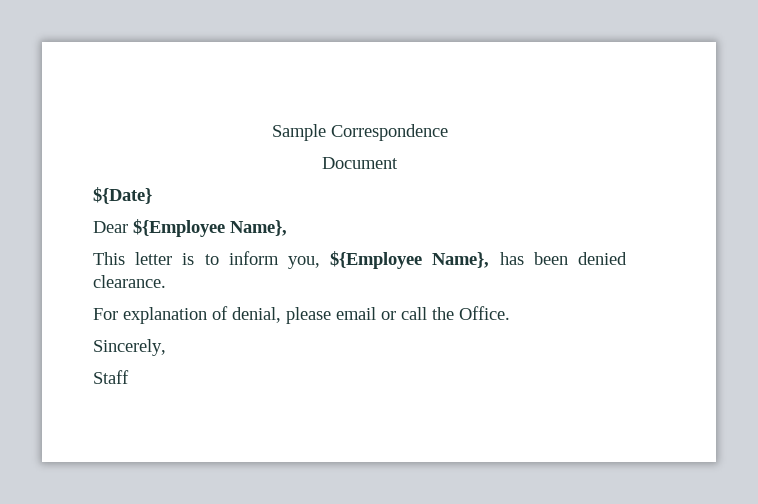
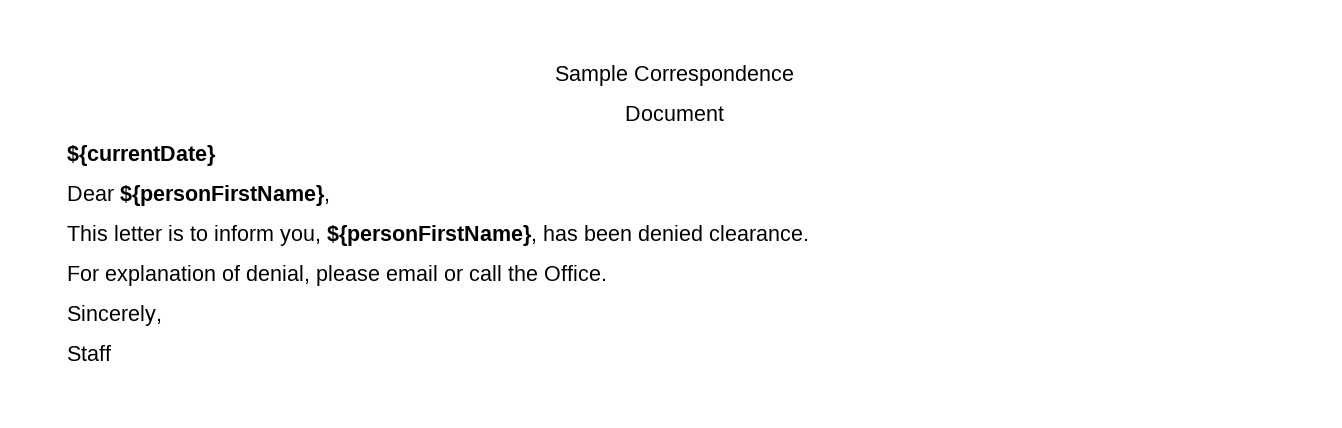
[93,187,152,204] ${Date} -> [67,145,216,166] ${currentDate}
[133,219,287,237] ${Employee Name}, -> [120,185,330,206] ${personFirstName},
[330,251,490,269] ${Employee Name}, -> [327,225,537,246] ${personFirstName},

